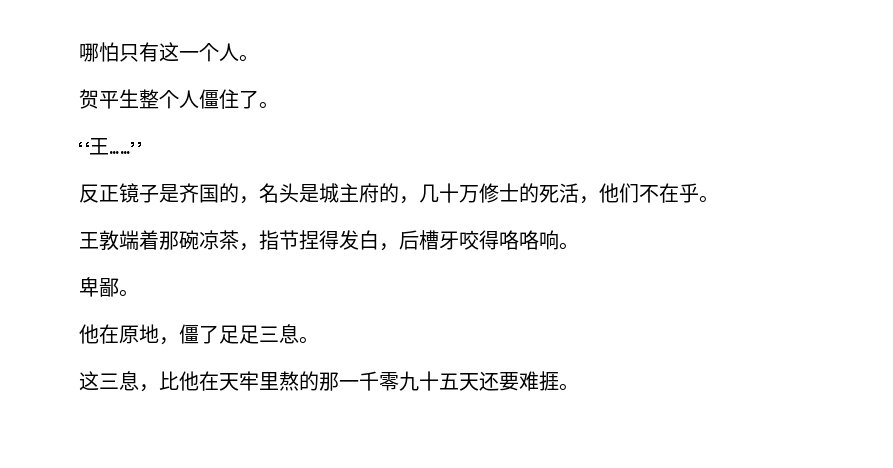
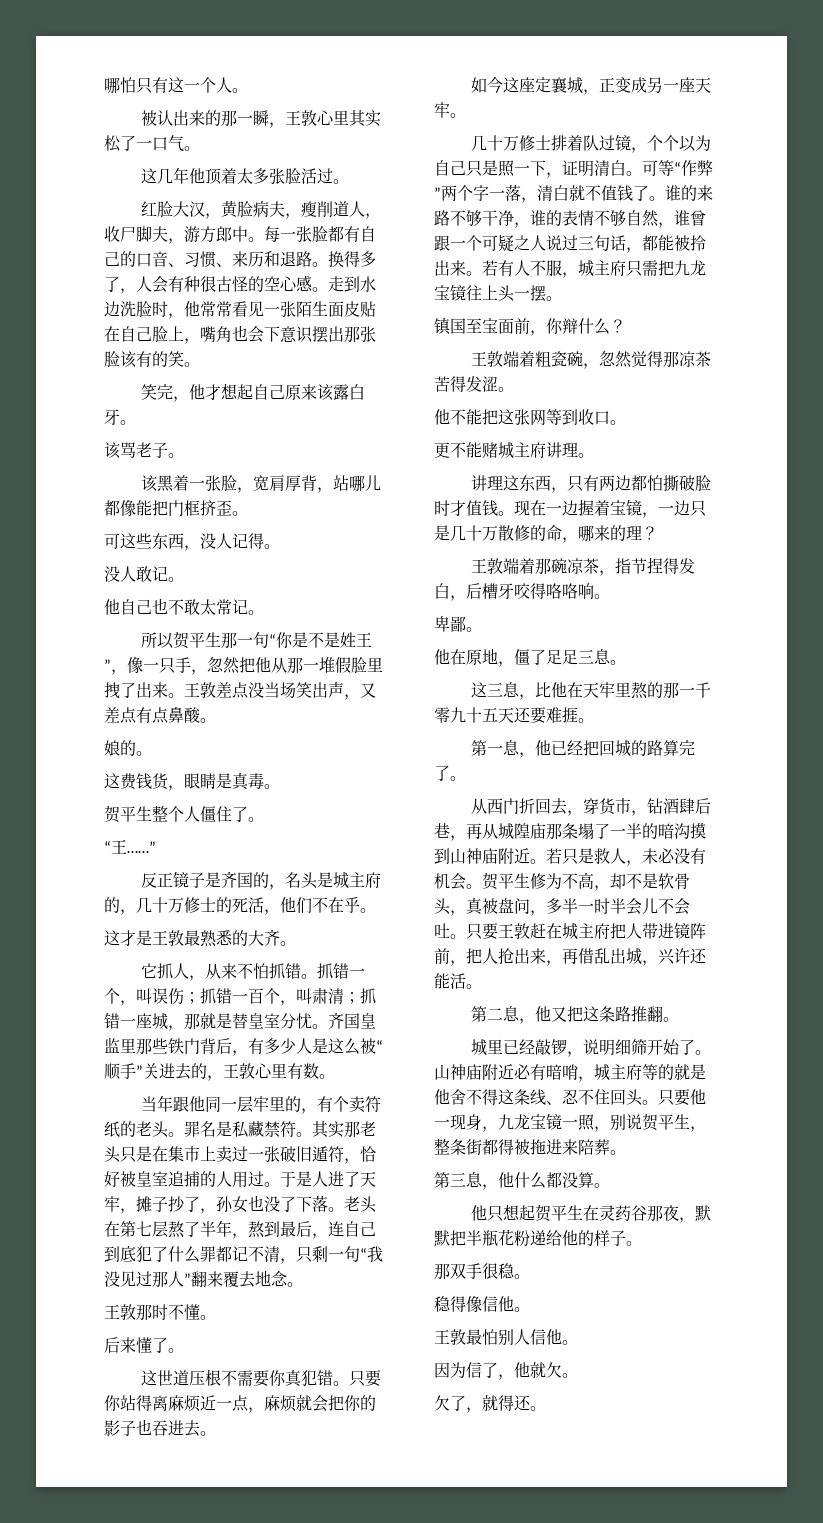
(259, 58) none -> [141,110,382,128] [104,135,200,152] [141,167,350,185] [141,200,382,219] [104,226,376,244] [104,251,376,268] [104,275,376,294] [104,301,376,319] [104,325,376,344] [104,351,200,368] [141,383,366,402] [104,409,136,425] [104,442,184,459] [141,475,382,493] [104,500,248,517] [104,533,280,551] [104,566,184,582] [104,598,264,615] [141,631,373,649] [104,657,383,675] [104,681,376,700] [104,707,216,724] [104,740,152,756] [104,772,280,791] // 被认出来的那一瞬，王敦心里其实松了一口气。 // 这几年他顶着太多张脸活过。 // 红脸大汉，黄脸病夫，瘦削道人，收尸脚夫，游方郎中。每一张脸都有自己的口音、习惯、来历和退路。换得多了，人会有种很古怪的空心感。走到水边洗脸时，他常常看见一张陌生面皮贴在自己脸上，嘴角也会下意识摆出那张脸该有的笑。 // 笑完，他才想起自己原来该露白牙。 // 该骂老子。 // 该黑着一张脸，宽肩厚背，站哪儿都像能把门框挤歪。 // 可这些东西，没人记得。 // 没人敢记。 // 他自己也不敢太常记。 // 所以贺平生那一句“你是不是姓王”，像一只手，忽然把他从那一堆假脸里拽了出来。王敦差点没当场笑出声，又差点有点鼻酸。 // 娘的。 // 这费钱货，眼睛是真毒。
(719, 199) none -> [104,929,296,947] [141,963,366,981] [104,987,376,1006] [104,1012,376,1031] [104,1037,383,1056] [104,1063,335,1081] [141,1095,382,1114] [104,1121,376,1138] [104,1146,376,1164] [104,1171,376,1188] [104,1195,377,1214] [104,1220,376,1239] [104,1245,383,1264] [104,1270,303,1288] [104,1304,216,1321] [104,1337,184,1353] [141,1369,382,1387] [104,1395,376,1413] [104,1419,216,1437] [471,76,712,95] [434,102,466,118] [471,134,712,153] [434,160,713,178] [434,184,713,203] [434,210,706,228] [434,234,706,253] [434,260,706,278] [434,284,562,302] [434,317,626,336] [471,351,712,369] [434,376,514,392] [434,409,626,426] [434,442,594,459] [471,475,712,493] [434,499,706,518] [434,525,658,543] // 这才是王敦最熟悉的大齐。 // 它抓人，从来不怕抓错。抓错一个，叫误伤；抓错一百个，叫肃清；抓错一座城，那就是替皇室分忧。齐国皇监里那些铁门背后，有多少人是这么被“顺手”关进去的，王敦心里有数。 // 当年跟他同一层牢里的，有个卖符纸的老头。罪名是私藏禁符。其实那老头只是在集市上卖过一张破旧遁符，恰好被皇室追捕的人用过。于是人进了天牢，摊子抄了，孙女也没了下落。老头在第七层熬了半年，熬到最后，连自己到底犯了什么罪都记不清，只剩一句“我没见过那人”翻来覆去地念。 // 王敦那时不懂。 // 后来懂了。 // 这世道压根不需要你真犯错。只要你站得离麻烦近一点，麻烦就会把你的影子也吞进去。 // 如今这座定襄城，正变成另一座天牢。 // 几十万修士排着队过镜，个个以为自己只是照一下，证明清白。可等“作弊”两个字一落，清白就不值钱了。谁的来路不够干净，谁的表情不够自然，谁曾跟一个可疑之人说过三句话，都能被拎出来。若有人不服，城主府只需把九龙宝镜往上头一摆。 // 镇国至宝面前，你辩什么？ // 王敦端着粗瓷碗，忽然觉得那凉茶苦得发涩。 // 他不能把这张网等到收口。 // 更不能赌城主府讲理。 // 讲理这东西，只有两边都怕撕破脸时才值钱。现在一边握着宝镜，一边只是几十万散修的命，哪来的理？
(579, 387) none -> [471,740,696,758] [434,765,466,781] [471,798,712,816] [434,822,706,841] [434,848,706,866] [434,872,690,891] [434,897,690,916] [434,922,706,940] [434,948,707,966] [434,973,482,989] [471,1006,680,1024] [471,1039,712,1057] [434,1064,706,1082] [434,1089,706,1106] [434,1113,706,1132] [434,1138,626,1155] [434,1172,610,1190] [471,1204,712,1223] [434,1229,642,1247] [434,1263,530,1280] [434,1296,530,1313] [434,1329,578,1345] [434,1362,578,1380] [434,1395,546,1413] // 第一息，他已经把回城的路算完了。 // 从西门折回去，穿货市，钻酒肆后巷，再从城隍庙那条塌了一半的暗沟摸到山神庙附近。若只是救人，未必没有机会。贺平生修为不高，却不是软骨头，真被盘问，多半一时半会儿不会吐。只要王敦赶在城主府把人带进镜阵前，把人抢出来，再借乱出城，兴许还能活。 // 第二息，他又把这条路推翻。 // 城里已经敲锣，说明细筛开始了。山神庙附近必有暗哨，城主府等的就是他舍不得这条线、忍不住回头。只要他一现身，九龙宝镜一照，别说贺平生，整条街都得被拖进来陪葬。 // 第三息，他什么都没算。 // 他只想起贺平生在灵药谷那夜，默默把半瓶花粉递给他的样子。 // 那双手很稳。 // 稳得像信他。 // 王敦最怕别人信他。 // 因为信了，他就欠。 // 欠了，就得还。

